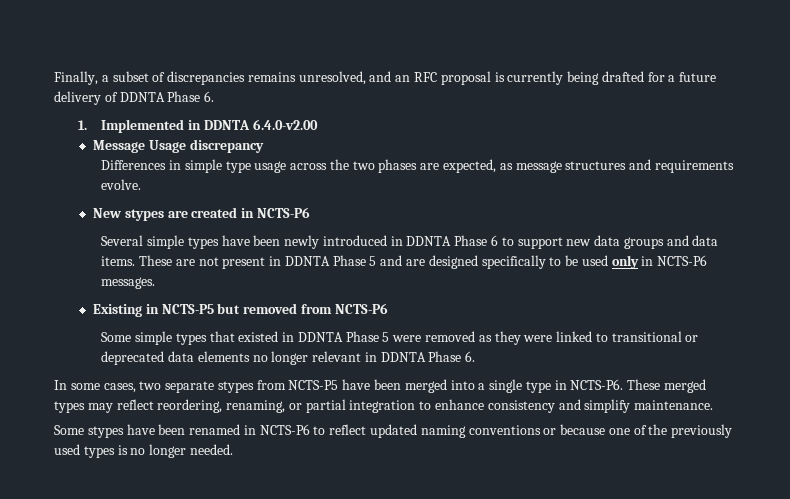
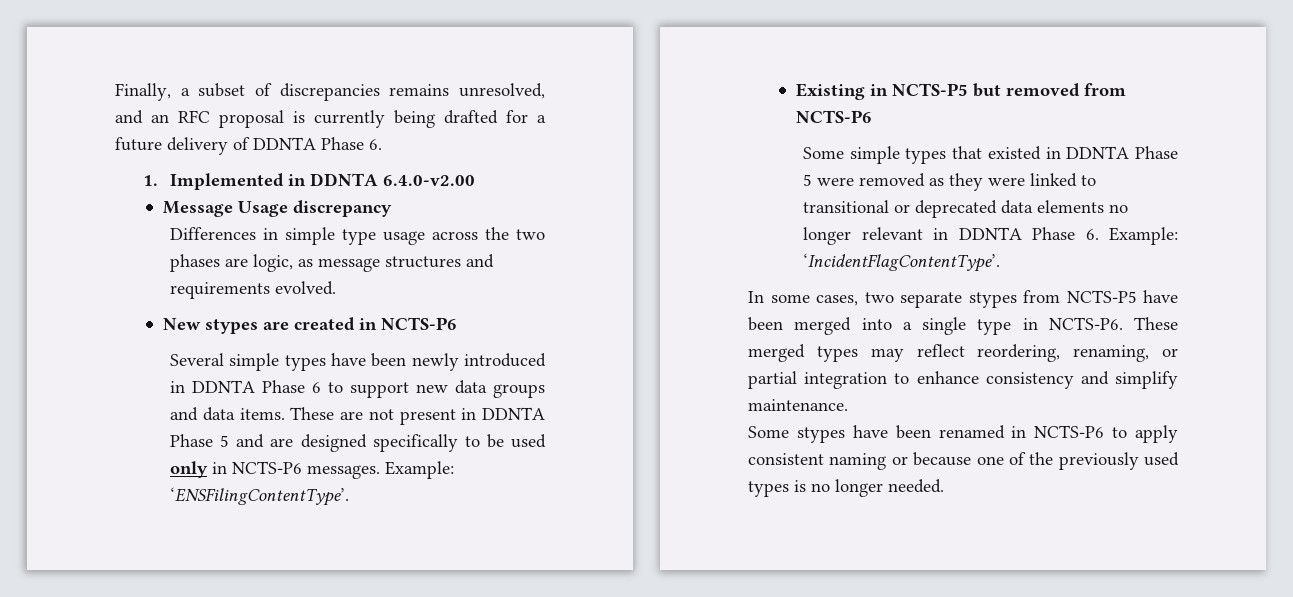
[443,159,497,173] expected, -> [253,254,294,272] logic,
[101,179,142,190] evolve. -> [275,281,337,295] evolved.
(156, 283) none -> [385,461,455,479] [170,487,350,506] Example: ‘ENSFilingContentType’.
(476, 356) none -> [1109,227,1178,245] [803,253,1001,272] Example: ‘IncidentFlagContentType’.
[329,424,541,438] reflect updated naming conventions -> [1135,425,1178,443] [748,453,887,470] apply consistent naming

